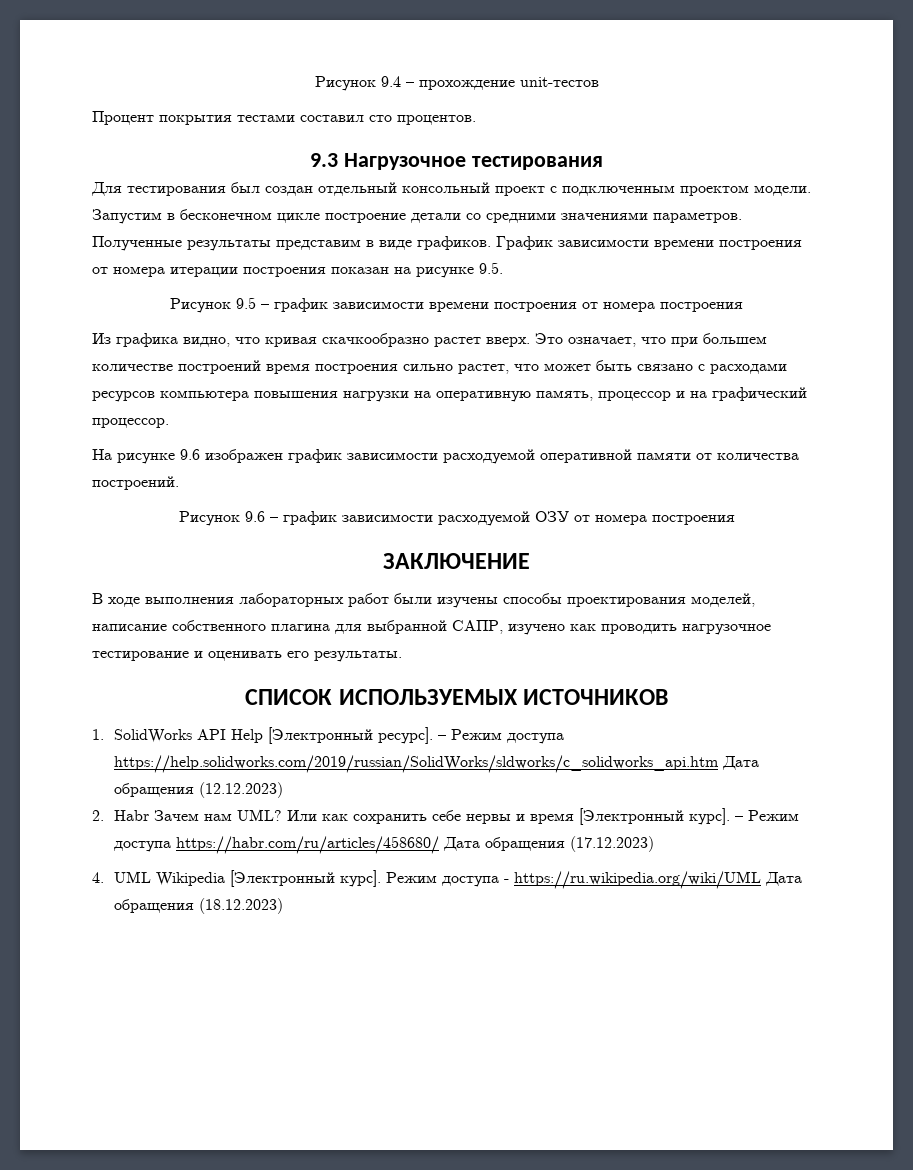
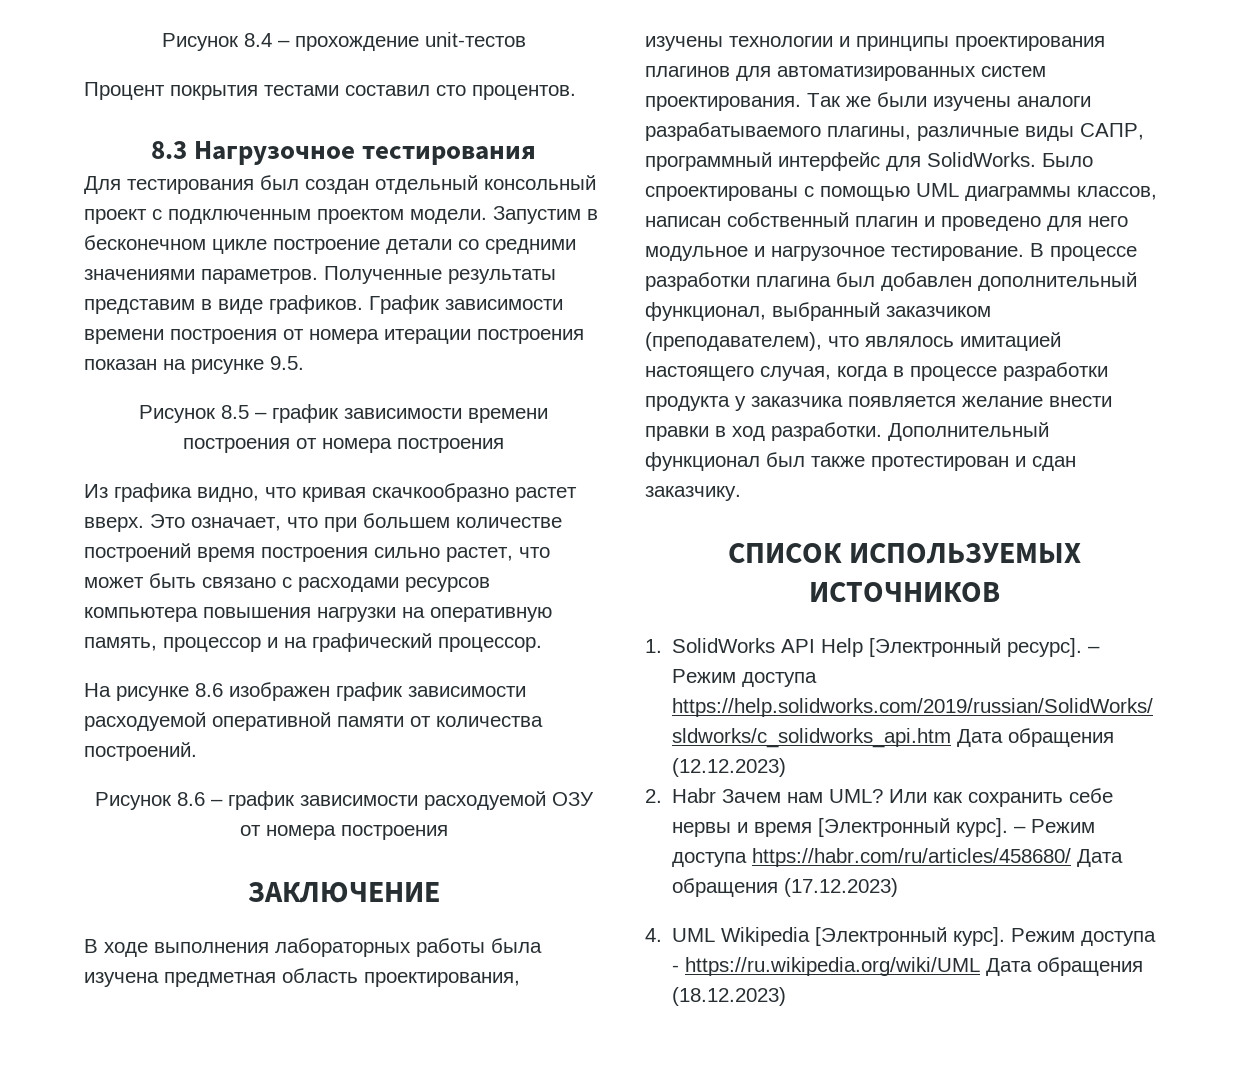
[314,76,401,91] Рисунок 9.4 -> [161,33,272,51] Рисунок 8.4
[310,153,339,167] 9.3 -> [150,141,187,159] 8.3
[236,297,256,309] 9.5 -> [221,405,249,419] 8.5
[180,449,200,460] 9.6 -> [195,683,223,697] 8.6
[244,511,265,522] 9.6 -> [176,792,205,806] 8.6
[348,593,755,608] [92,620,771,635] [92,651,402,662] работ были изучены способы проектирования моделей, написание собственного плагина для выбранной САПР, изучено как проводить нагрузочное тестирование и оценивать его результаты. -> [416,938,542,957] [84,968,520,987] [645,36,1105,51] [645,66,1046,81] [645,92,1091,111] [645,122,1144,141] [645,152,1093,171] [645,183,1157,201] [645,212,1128,231] [645,243,1137,261] [645,272,1137,291] [645,302,991,321] [645,332,1061,351] [645,362,1108,381] [645,396,1112,411] [645,422,1049,441] [645,452,1076,471] [645,486,741,501] работы была изучена предметная область проектирования, изучены технологии и принципы проектирования плагинов для автоматизированных систем проектирования. Так же были изучены аналоги разрабатываемого плагины, различные виды САПР, программный интерфейс для SolidWorks. Было спроектированы с помощью UML диаграммы классов, написан собственный плагин и проведено для него модульное и нагрузочное тестирование. В процессе разработки плагина был добавлен дополнительный функционал, выбранный заказчиком (преподавателем), что являлось имитацией настоящего случая, когда в процессе разработки продукта у заказчика появляется желание внести правки в ход разработки. Дополнительный функционал был также протестирован и сдан заказчику.

